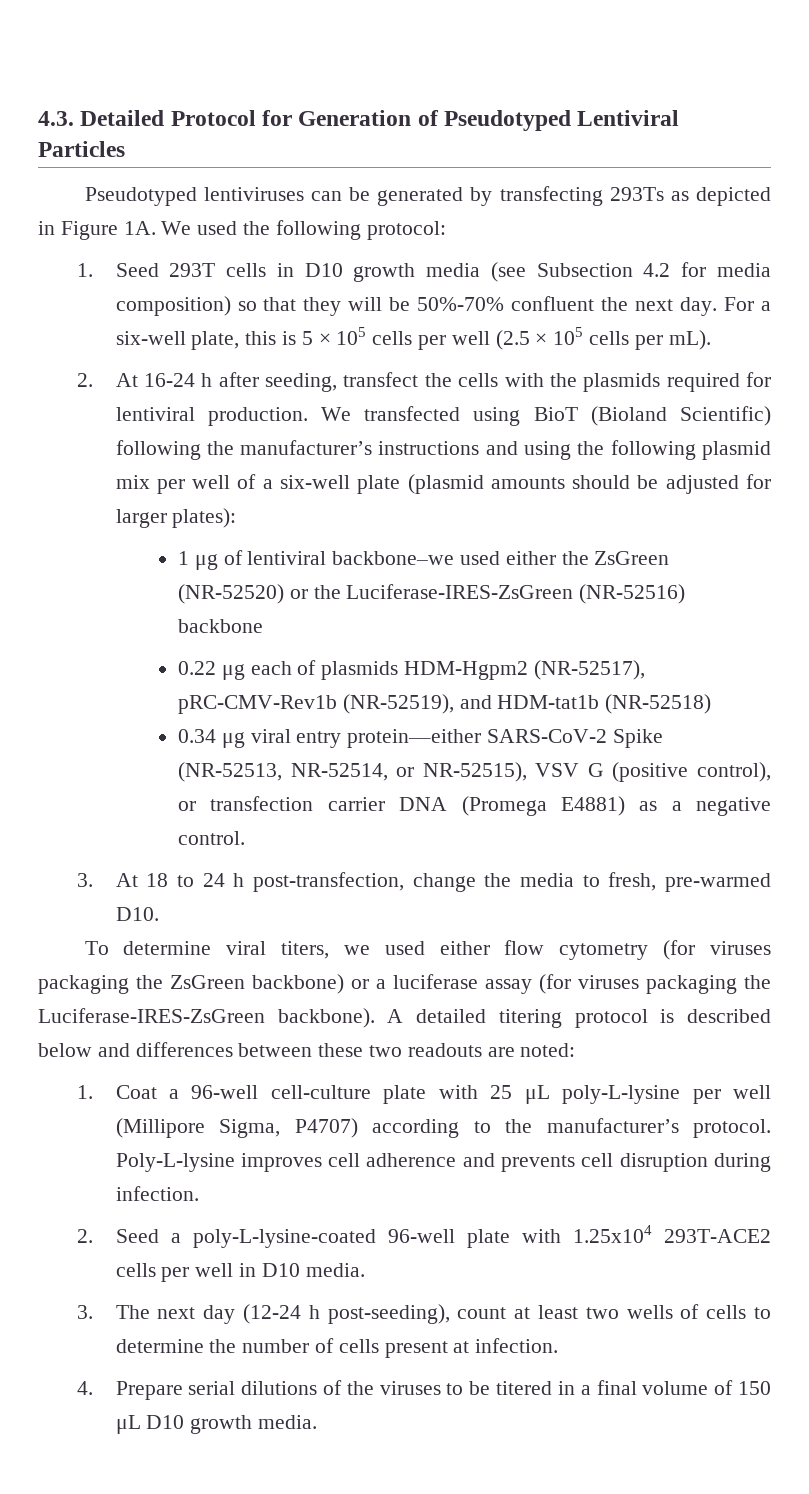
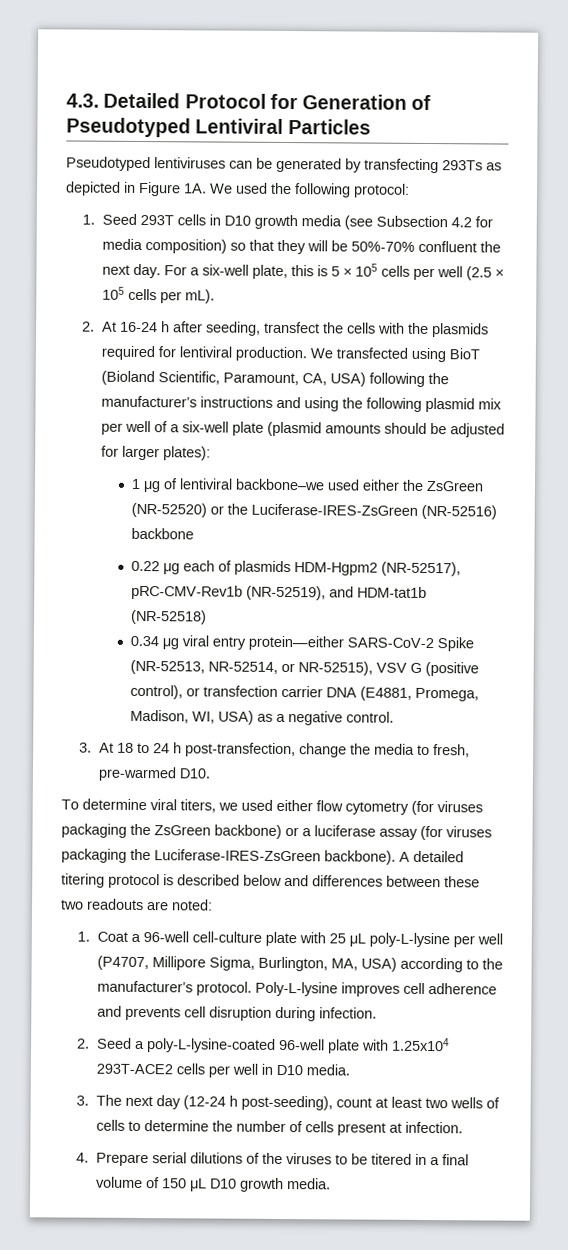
[680,406,771,426] Scientific) -> [157,371,366,387] Scientific, Paramount, CA, USA)
[461,796,625,816] (Promega E4881) -> [360,686,480,702] [130,709,255,725] (E4881, Promega, Madison, WI, USA)
[115,1118,358,1138] (Millipore Sigma, P4707) -> [96,955,397,972] (P4707, Millipore Sigma, Burlington, MA, USA)

